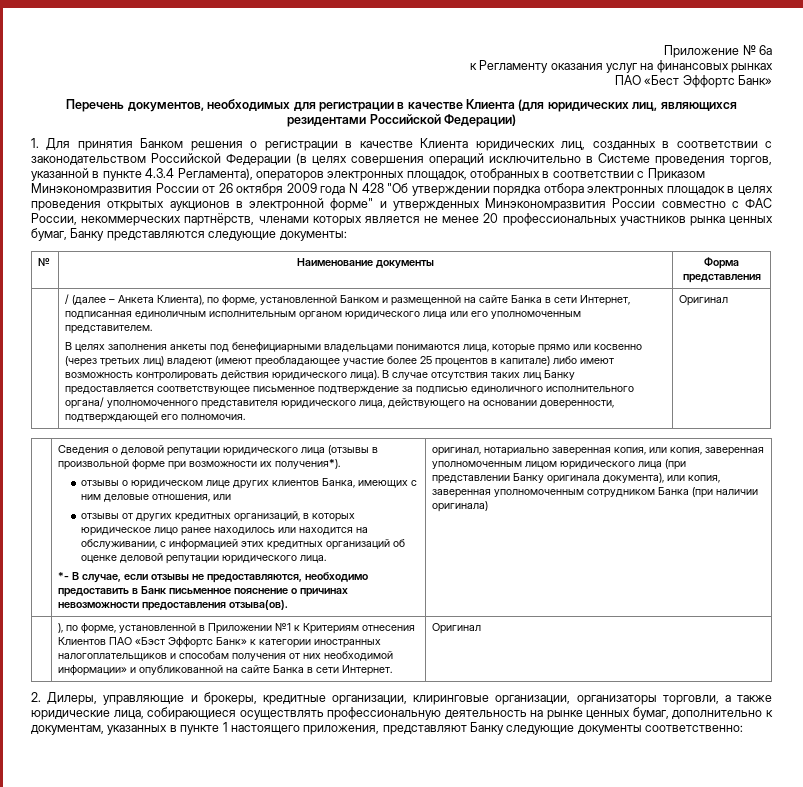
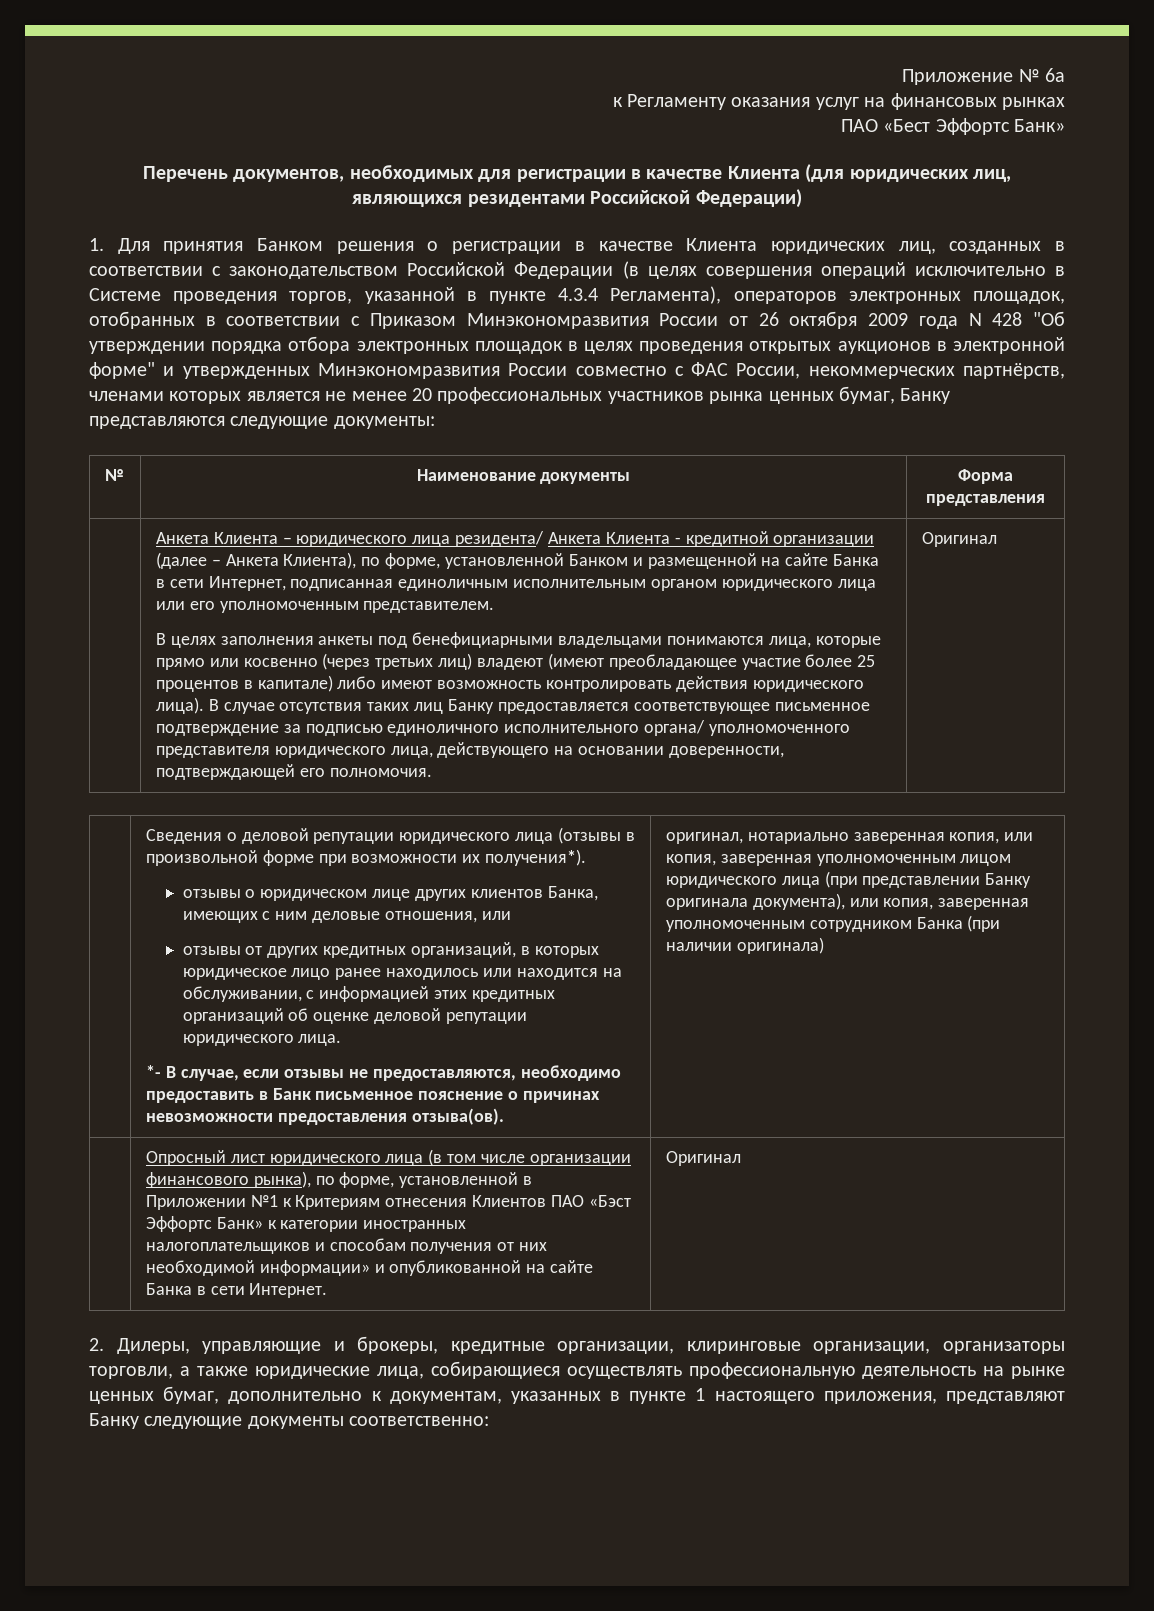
[65,294,70,304] / -> [155,531,875,547] Анкета Клиента – юридического лица резидента/ Анкета Клиента - кредитной организации
[58,623,64,633] ), -> [145,1149,631,1166] [145,1171,311,1188] Опросный лист юридического лица (в том числе организации финансового рынка),

